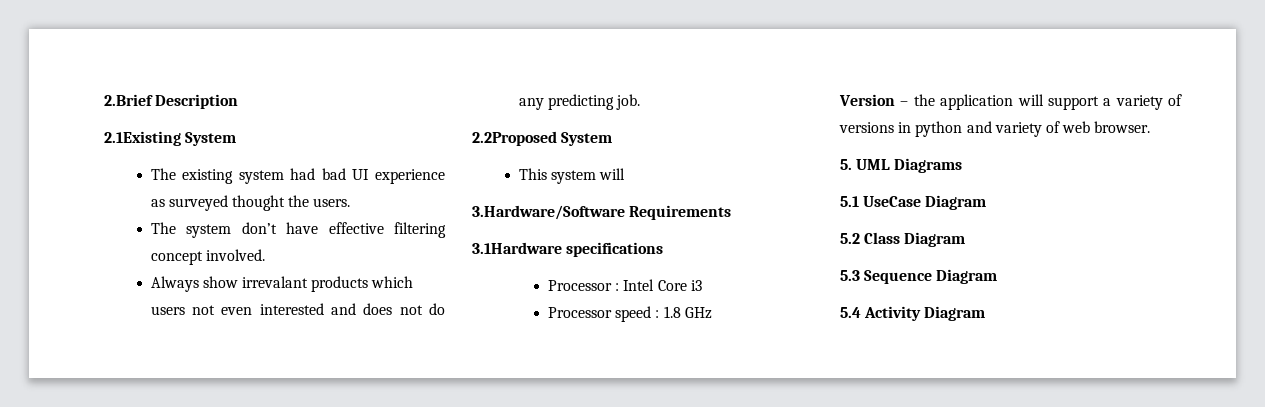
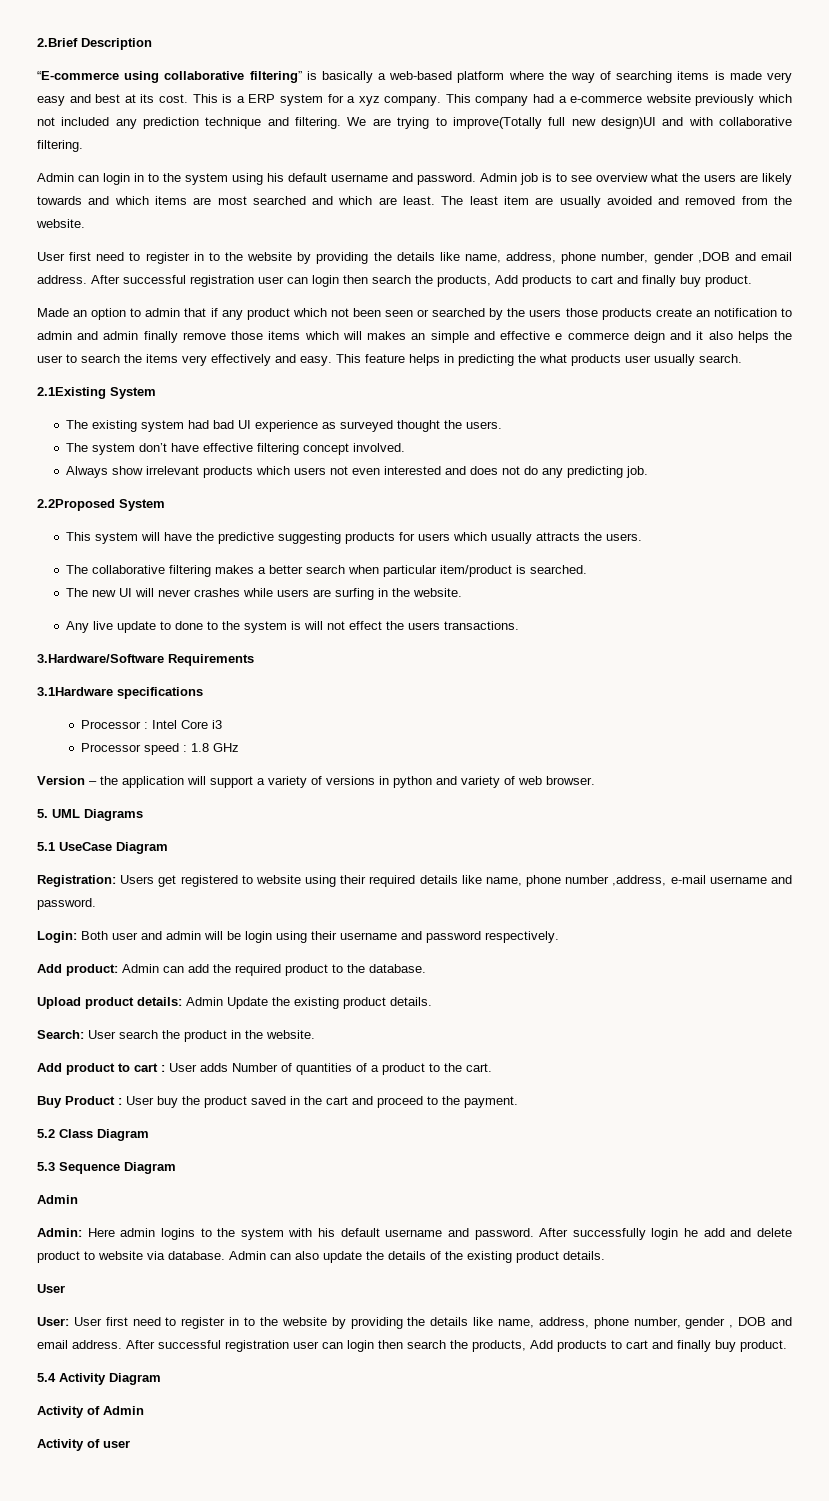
(239, 101) none -> [37,71,792,83] [37,94,792,106] [37,117,793,129] [37,140,83,152] [37,173,792,185] [37,196,792,208] [36,219,85,228] [37,252,792,264] [37,275,752,287] [37,308,792,320] [37,331,792,343] [37,354,742,366] // “E-commerce using collaborative filtering” is basically a web-based platform where the way of searching items is made very easy and best at its cost. This is a ERP system for a xyz company. This company had a e-commerce website previously which not included any prediction technique and filtering. We are trying to improve(Totally full new design)UI and with collaborative filtering. // Admin can login in to the system using his default username and password. Admin job is to see overview what the users are likely towards and which items are most searched and which are least. The least item are usually avoided and removed from the website. // User first need to register in to the website by providing the details like name, address, phone number, gender ,DOB and email address. After successful registration user can login then search the products, Add products to cart and finally buy product. // Made an option to admin that if any product which not been seen or searched by the users those products create an notification to admin and admin finally remove those items which will makes an simple and effective e commerce deign and it also helps the user to search the items very effectively and easy. This feature helps in predicting the what products user usually search.
[241,276,308,288] irrevalant -> [146,466,200,475] irrelevant
(625, 174) none -> [164,532,643,544] [66,565,588,577] [66,588,463,600] [66,621,520,633] have the predictive suggesting products for users which usually attracts the users. // The collaborative filtering makes a better search when particular item/product is searched. // The new UI will never crashes while users are surfing in the website. // Any live update to done to the system is will not effect the users transactions.
(987, 202) none -> [37,875,792,887] [37,898,96,910] [37,931,559,943] [37,964,426,976] [37,997,432,1009] [37,1030,315,1042] [37,1063,492,1075] [37,1096,518,1108] // Registration: Users get registered to website using their required details like name, phone number ,address, e-mail username and password. // Login: Both user and admin will be login using their username and password respectively. // Add product: Admin can add the required product to the database. // Upload product details: Admin Update the existing product details. // Search: User search the product in the website. // Add product to cart : User adds Number of quantities of a product to the cart. // Buy Product : User buy the product saved in the cart and proceed to the payment.
[840,306,986,321] 5.4 Activity Diagram -> [37,1195,78,1204] [37,1228,793,1240] [37,1251,605,1263] [37,1284,65,1293] [37,1317,793,1329] [37,1340,787,1352] [37,1373,161,1385] [37,1406,144,1418] [37,1439,130,1451] Admin // Admin: Here admin logins to the system with his default username and password. After successfully login he add and delete product to website via database. Admin can also update the details of the existing product details. // User // User: User first need to register in to the website by providing the details like name, address, phone number, gender , DOB and email address. After successful registration user can login then search the products, Add products to cart and finally buy product. // 5.4 Activity Diagram // Activity of Admin // Activity of user

